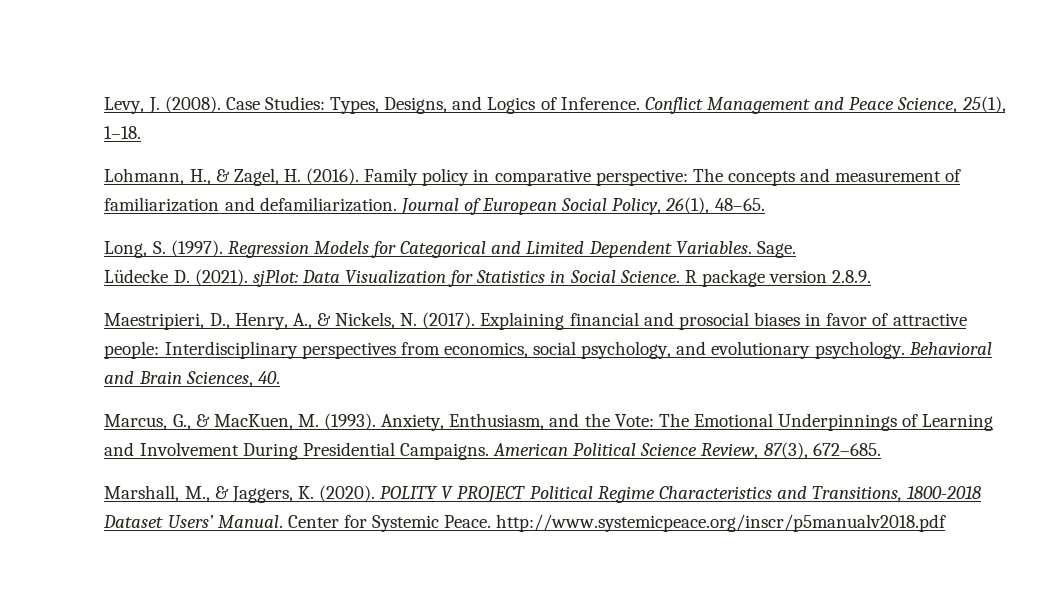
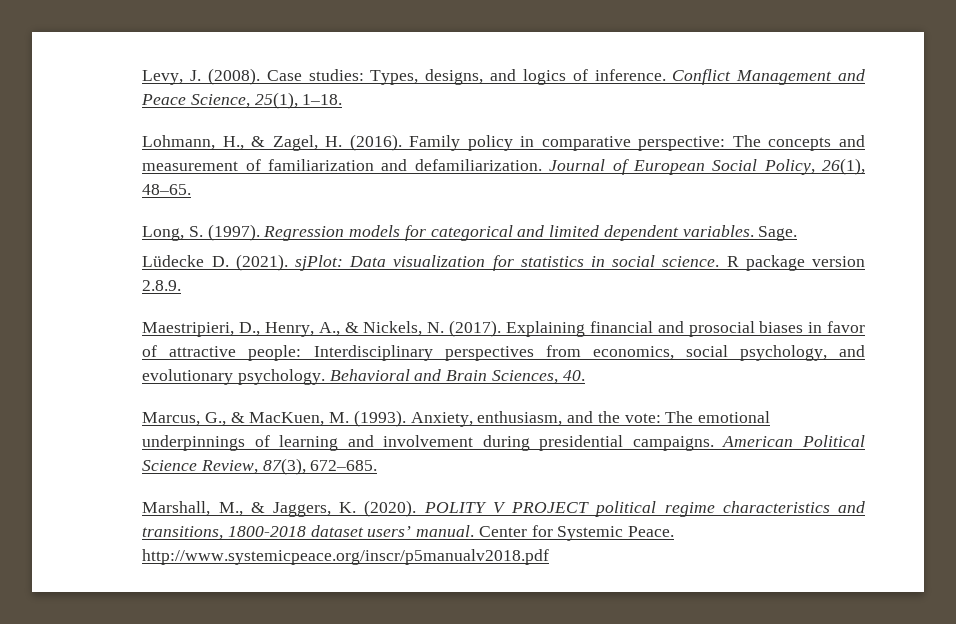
[264,96,640,114] Studies: Types, Designs, and Logics of Inference. -> [308,69,666,85] studies: Types, designs, and logics of inference.
[313,241,752,258] Models for Categorical and Limited Dependent Variables. -> [349,225,754,241] models for categorical and limited dependent variables.
[345,270,680,287] Visualization for Statistics in Social Science. -> [393,255,720,271] visualization for statistics in social science.
[449,413,545,430] Enthusiasm, -> [477,411,563,426] enthusiasm,
[614,413,994,431] [104,442,489,460] Vote: The Emotional Underpinnings of Learning and Involvement During Presidential Campaigns. -> [624,411,771,423] [142,435,714,451] vote: The emotional underpinnings of learning and involvement during presidential campaigns.
[529,486,982,503] [103,515,283,528] Political Regime Characteristics and Transitions, 1800-2018 Dataset Users’ Manual. -> [594,501,865,517] [142,525,475,540] political regime characteristics and transitions, 1800-2018 dataset users’ manual.

